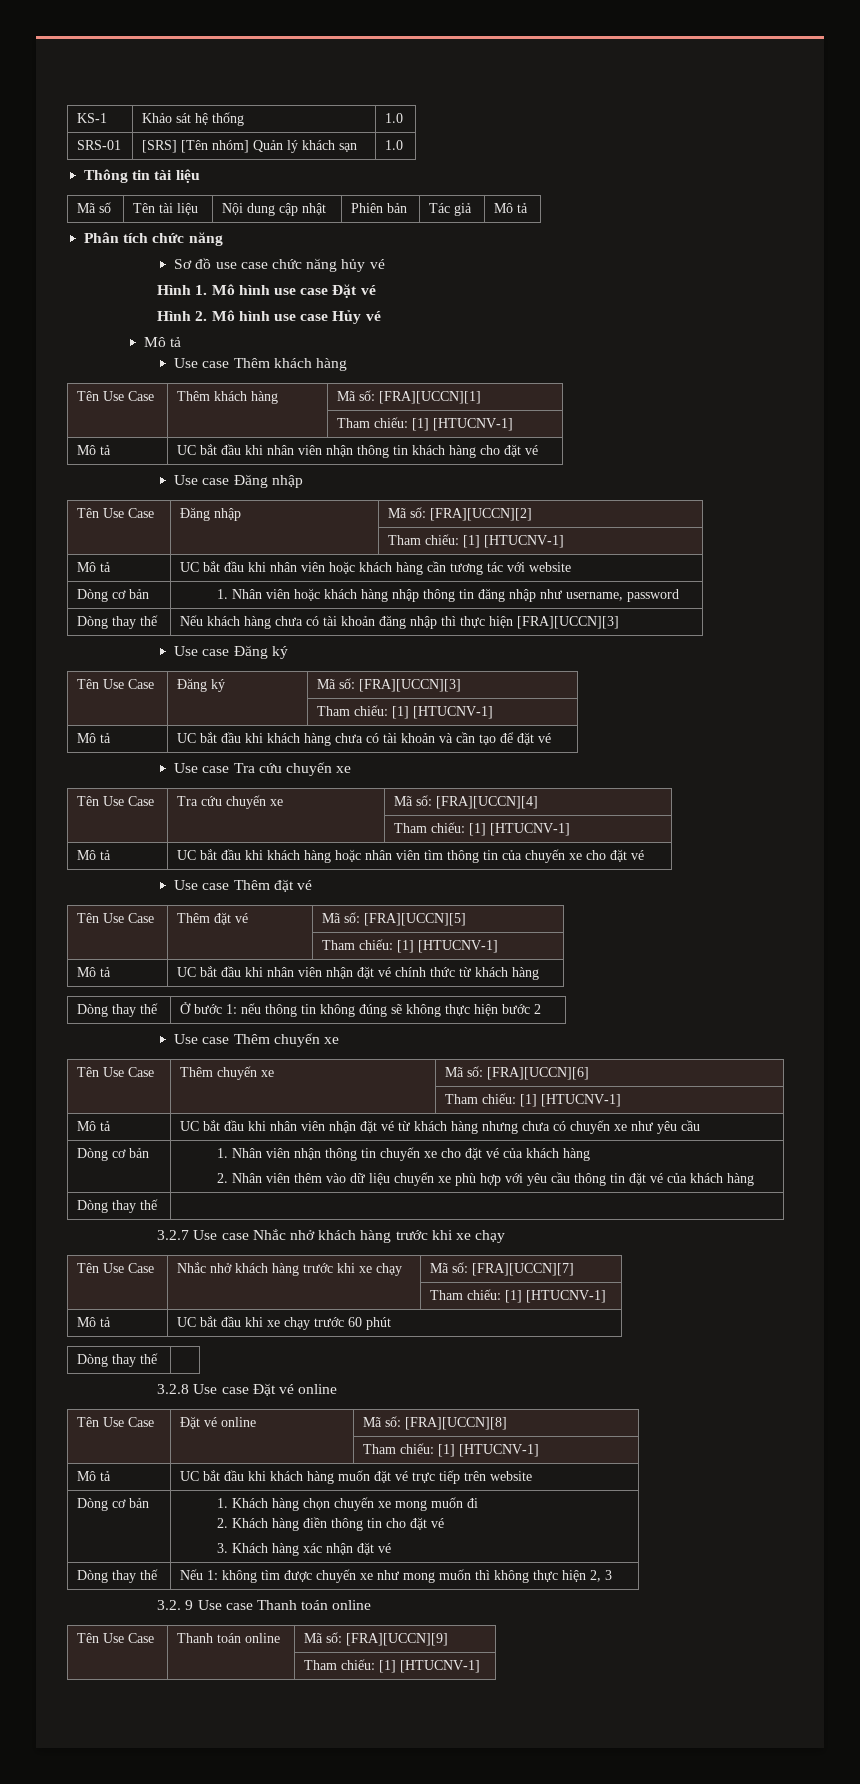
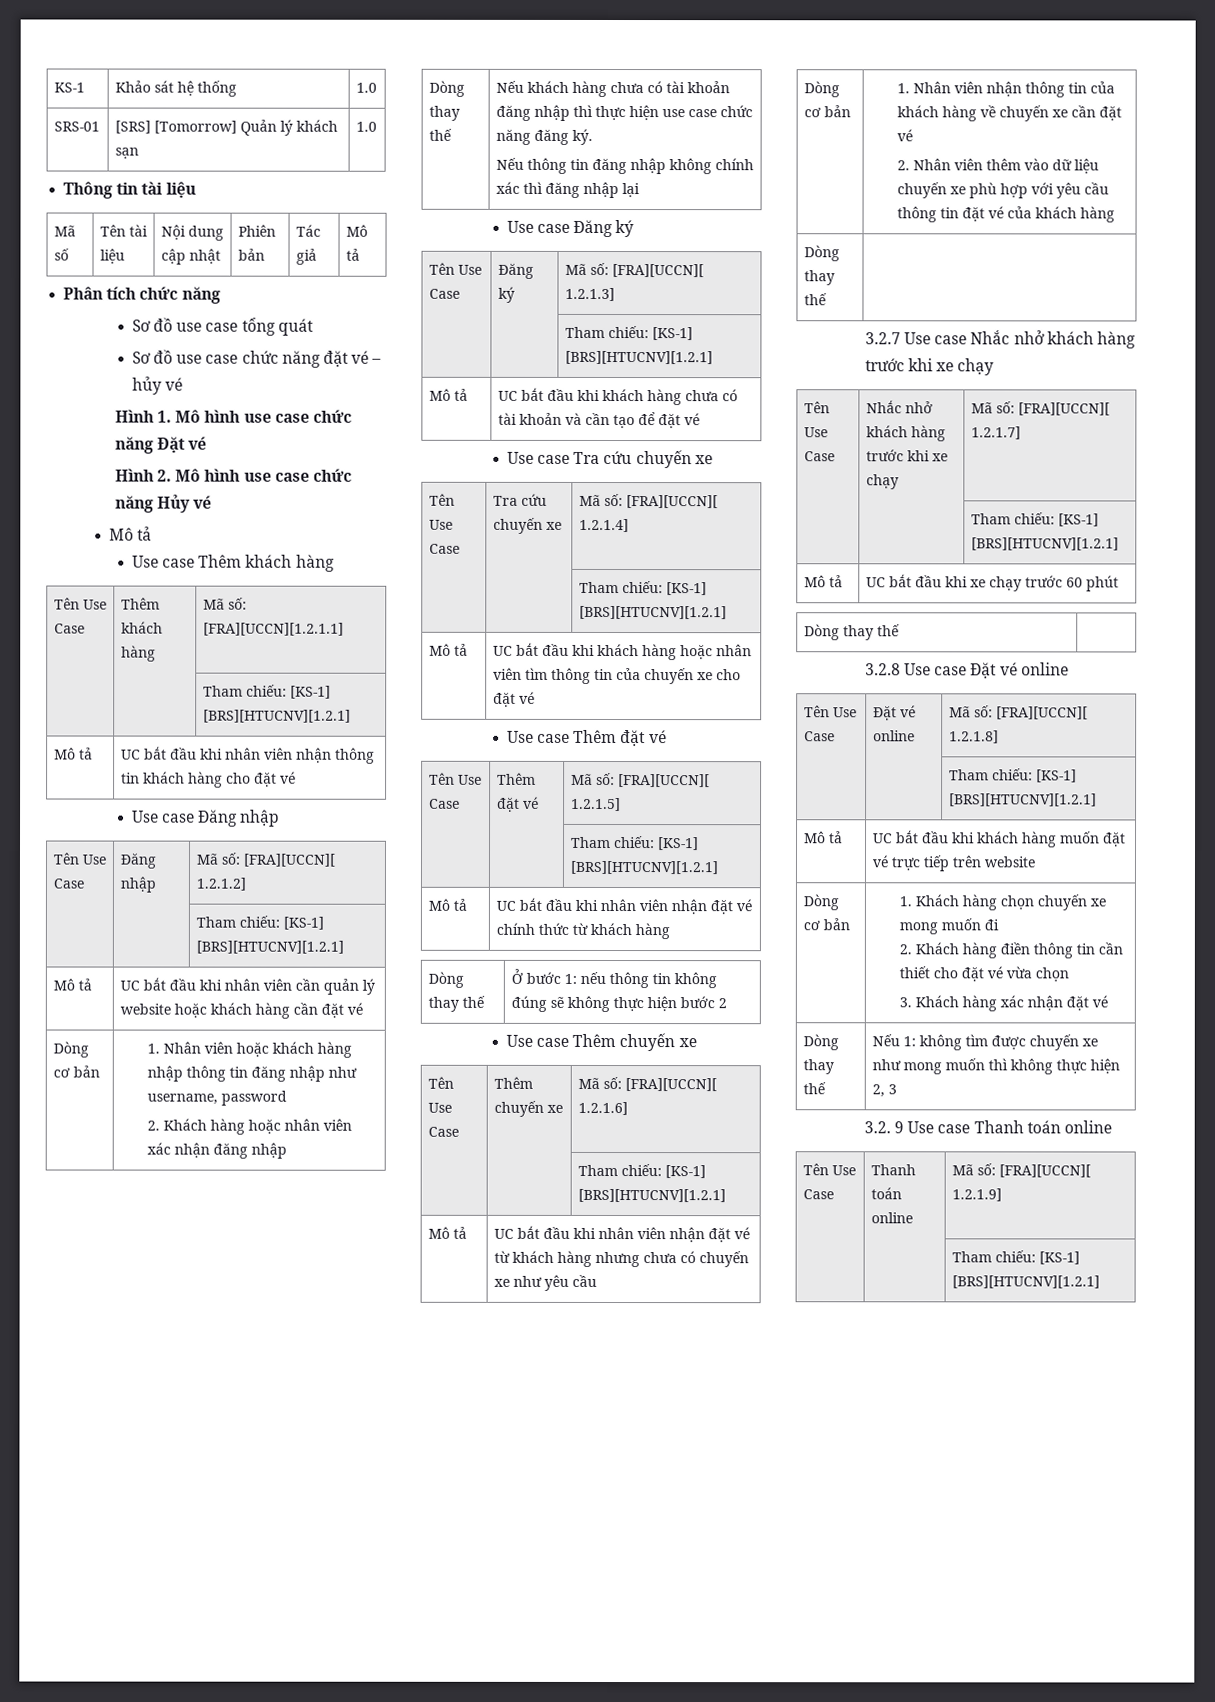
[181,140,250,153] [Tên nhóm] -> [153,120,237,134] [Tomorrow]
(223, 239) none -> [131,317,314,336] // Sơ đồ use case tổng quát
(338, 265) none -> [322,350,382,367] đặt vé –
(329, 291) none -> [312,409,352,423] [114,436,154,454] chức năng
(329, 317) none -> [312,468,352,482] [114,495,154,513] chức năng
[379,391,482,404] [337,417,514,431] [FRA][UCCN][1] // | | Tham chiếu: [1] [HTUCNV-1] -> [202,622,344,636] [202,684,331,699] [202,709,351,723] [FRA][UCCN][1.2.1.1] // | | Tham chiếu: [KS-1] [BRS][HTUCNV][1.2.1]
[430,508,533,521] [388,534,565,548] [77,562,112,572] [180,561,572,575] [FRA][UCCN][2] // | | Tham chiếu: [1] [HTUCNV-1] // Mô tả | UC bắt đầu khi nhân viên hoặc khách hàng cần tương tác với website -> [242,853,335,867] [195,877,246,891] [195,915,324,930] [195,940,344,954] [52,978,92,991] [119,977,375,995] [119,1002,363,1019] [FRA][UCCN][ 1.2.1.2] // | | Tham chiếu: [KS-1] [BRS][HTUCNV][1.2.1] // Mô tả | UC bắt đầu khi nhân viên cần quản lý website hoặc khách hàng cần đặt vé
(679, 595) none -> [147,1118,353,1135] [147,1142,288,1159] // 2. Khách hàng hoặc nhân viên xác nhận đăng nhập
[517,616,620,629] [FRA][UCCN][3] -> [661,105,753,118] [495,128,593,145] [495,157,754,175] [495,181,640,199] use case chức năng đăng ký. // Nếu thông tin đăng nhập không chính xác thì đăng nhập lại
[359,679,462,692] [317,705,494,719] [FRA][UCCN][3] // | | Tham chiếu: [1] [HTUCNV-1] -> [611,264,704,278] [564,287,615,302] [564,325,693,341] [564,350,713,365] [FRA][UCCN][ 1.2.1.3] // | | Tham chiếu: [KS-1] [BRS][HTUCNV][1.2.1]
[436,796,539,809] [394,822,571,836] [FRA][UCCN][4] // | | Tham chiếu: [1] [HTUCNV-1] -> [625,495,718,509] [578,518,629,533] [578,581,707,596] [578,605,727,620] [FRA][UCCN][ 1.2.1.4] // | | Tham chiếu: [KS-1] [BRS][HTUCNV][1.2.1]
[364,913,467,926] [322,939,499,953] [FRA][UCCN][5] // | | Tham chiếu: [1] [HTUCNV-1] -> [617,774,710,788] [570,797,621,812] [570,836,699,851] [569,860,718,875] [FRA][UCCN][ 1.2.1.5] // | | Tham chiếu: [KS-1] [BRS][HTUCNV][1.2.1]
[487,1067,590,1080] [445,1093,622,1107] [FRA][UCCN][6] // | | Tham chiếu: [1] [HTUCNV-1] -> [624,1078,717,1092] [577,1101,628,1116] [577,1164,706,1179] [577,1188,726,1203] [FRA][UCCN][ 1.2.1.6] // | | Tham chiếu: [KS-1] [BRS][HTUCNV][1.2.1]
[379,1147,590,1161] chuyến xe cho đặt vé của khách hàng -> [1090,81,1116,94] [897,105,1123,122] [897,129,914,142] của khách hàng về chuyến xe cần đặt vé
[472,1263,575,1276] [430,1289,607,1303] [FRA][UCCN][7] // | | Tham chiếu: [1] [HTUCNV-1] -> [1017,402,1110,416] [970,426,1021,440] [970,512,1099,527] [970,537,1119,551] [FRA][UCCN][ 1.2.1.7] // | | Tham chiếu: [KS-1] [BRS][HTUCNV][1.2.1]
[405,1417,508,1430] [363,1443,540,1457] [FRA][UCCN][8] // | | Tham chiếu: [1] [HTUCNV-1] -> [995,706,1088,720] [948,730,999,744] [948,768,1077,783] [948,793,1097,807] [FRA][UCCN][ 1.2.1.8] // | | Tham chiếu: [KS-1] [BRS][HTUCNV][1.2.1]
[385,1517,444,1530] cho đặt vé -> [1098,942,1124,955] [899,966,1070,982] cần thiết cho đặt vé vừa chọn
[346,1633,449,1646] [304,1659,481,1673] [FRA][UCCN][9] // | | Tham chiếu: [1] [HTUCNV-1] -> [998,1164,1091,1178] [951,1188,1002,1202] [951,1250,1080,1265] [951,1275,1100,1289] [FRA][UCCN][ 1.2.1.9] // | | Tham chiếu: [KS-1] [BRS][HTUCNV][1.2.1]

